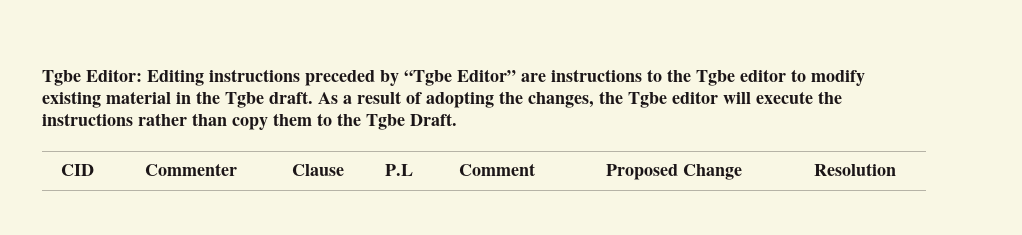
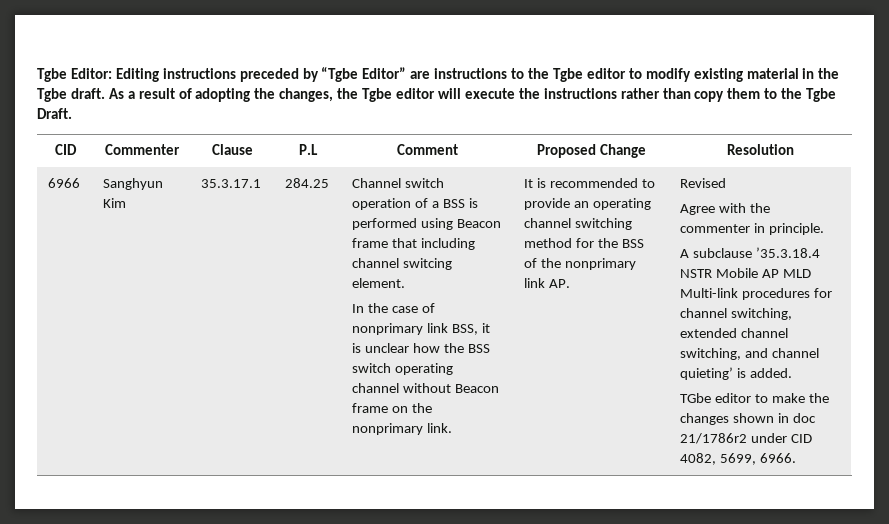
(896, 169) none -> [48,178,81,188] [103,178,164,190] [103,198,127,208] [201,179,262,188] [285,178,330,188] [352,178,445,188] [352,198,478,210] [352,218,502,230] [352,238,476,250] [352,258,453,270] [352,278,406,288] [352,303,436,313] [352,323,491,335] [352,343,490,353] [352,363,454,375] [352,383,500,393] [352,403,433,413] [352,423,453,435] [524,178,656,188] [524,198,652,210] [524,218,633,230] [524,238,645,248] [524,258,637,270] [524,278,571,288] [680,178,727,188] [680,203,771,215] [680,223,825,235] [680,247,821,258] [680,268,812,278] [680,288,833,300] [680,308,793,320] [680,328,789,338] [680,348,820,360] [680,367,793,380] [680,393,829,403] [680,413,817,425] [680,433,813,444] [680,453,797,465] // 6966 | Sanghyun Kim | 35.3.17.1 | 284.25 | Channel switch operation of a BSS is performed using Beacon frame that including channel switcing element. // In the case of nonprimary link BSS, it is unclear how the BSS switch operating channel without Beacon frame on the nonprimary link. | It is recommended to provide an operating channel switching method for the BSS of the nonprimary link AP. | Revised // Agree with the commenter in principle. // A subclause ’35.3.18.4 NSTR Mobile AP MLD Multi-link procedures for channel switching, extended channel switching, and channel quieting’ is added. // TGbe editor to make the changes shown in doc 21/1786r2 under CID 4082, 5699, 6966.

